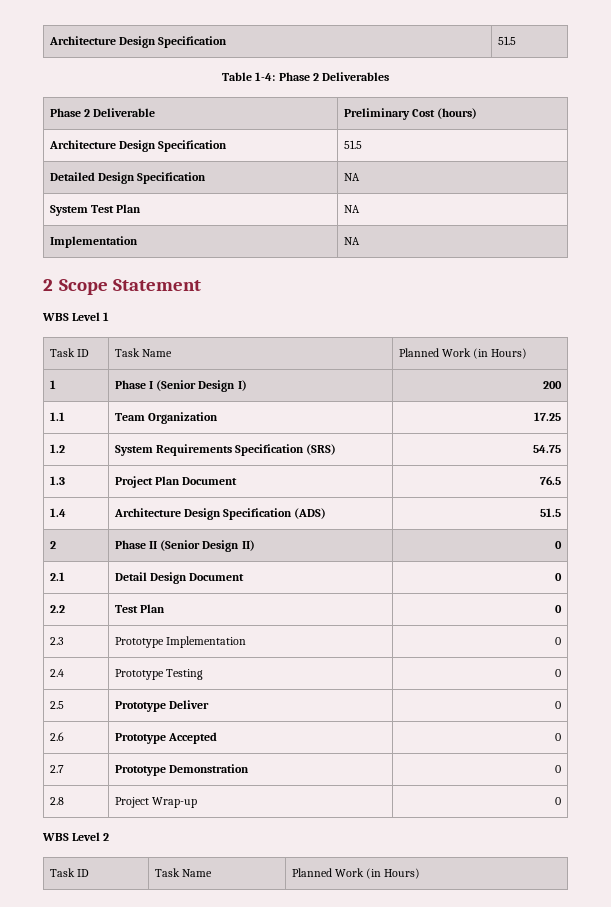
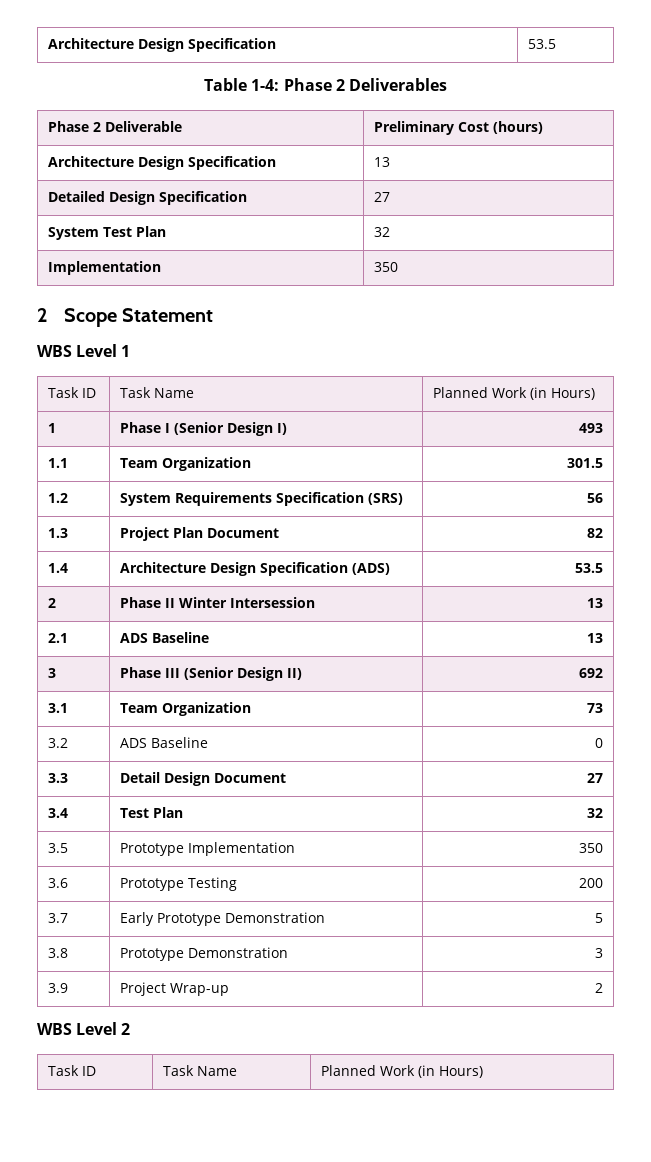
[48,36,228,48] [497,36,516,45] Architecture Design Specification | 51.5 -> [47,38,276,52] [527,39,556,49] Architecture Design Specification | 53.5
[343,140,362,149] 51.5 -> [373,157,390,167] 13
[343,173,360,181] NA -> [373,192,390,202] 27
[343,205,360,213] [49,236,138,248] [343,237,360,245] NA // Implementation | NA -> [373,227,390,237] [47,261,161,275] [373,262,398,272] 32 // Implementation | 350
[543,381,563,389] 200 -> [579,423,604,433] 493
[534,412,562,421] 17.25 -> [567,458,604,468] 301.5
[533,445,562,453] 54.75 -> [587,493,604,503] 56
[540,476,562,485] 76.5 -> [587,528,604,538] 82
[540,508,562,517] 51.5 -> [575,563,604,573] 53.5
[160,540,255,552] [555,541,563,549] [49,572,65,581] (Senior Design II) | 0 // 2.1 -> [178,597,315,608] [587,598,604,608] [47,633,68,643] [119,632,209,643] [587,633,604,643] [47,668,56,678] [119,667,302,681] [579,668,604,678] [47,703,68,713] [119,702,251,716] [587,703,604,713] [47,738,68,748] [119,737,208,748] [595,738,604,748] [47,773,68,783] Winter Intersession | 13 // 2.1 | ADS Baseline | 13 // 3 | Phase III (Senior Design II) | 692 // 3.1 | Team Organization | 73 // 3.2 | ADS Baseline | 0 // 3.3
[555,573,563,581] [49,605,65,613] [114,604,165,613] [555,605,563,613] [49,637,64,645] 0 // 2.2 | Test Plan | 0 // 2.3 -> [587,773,604,783] [47,808,68,818] [119,807,183,818] [587,808,604,818] [47,843,68,853] 27 // 3.4 | Test Plan | 32 // 3.5
[555,637,562,645] [49,669,64,677] 0 // 2.4 -> [579,843,604,853] [47,878,68,888] 350 // 3.6
[555,669,562,677] [49,701,64,709] [114,700,209,712] [555,701,562,709] [49,732,64,741] [114,732,217,744] [555,733,562,741] [49,765,64,773] [114,764,249,776] [555,765,562,773] [49,797,64,805] 0 // 2.5 | Prototype Deliver | 0 // 2.6 | Prototype Accepted | 0 // 2.7 | Prototype Demonstration | 0 // 2.8 -> [579,878,604,888] [47,913,68,923] [119,912,325,926] [595,913,604,923] [47,948,68,958] [119,947,288,961] [595,948,604,958] [47,983,68,993] 200 // 3.7 | Early Prototype Demonstration | 5 // 3.8 | Prototype Demonstration | 3 // 3.9
[555,797,562,805] 0 -> [595,983,604,993] 2

